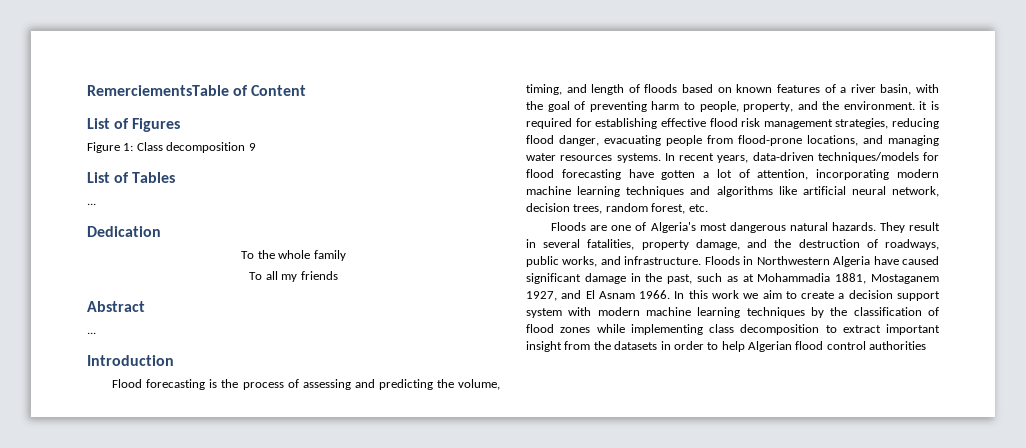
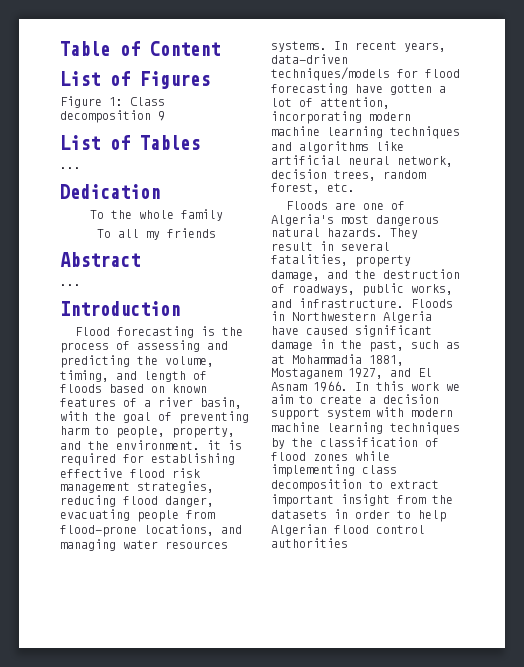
[87,85,229,96] RemerciementsTable -> [60,41,110,56] Table

